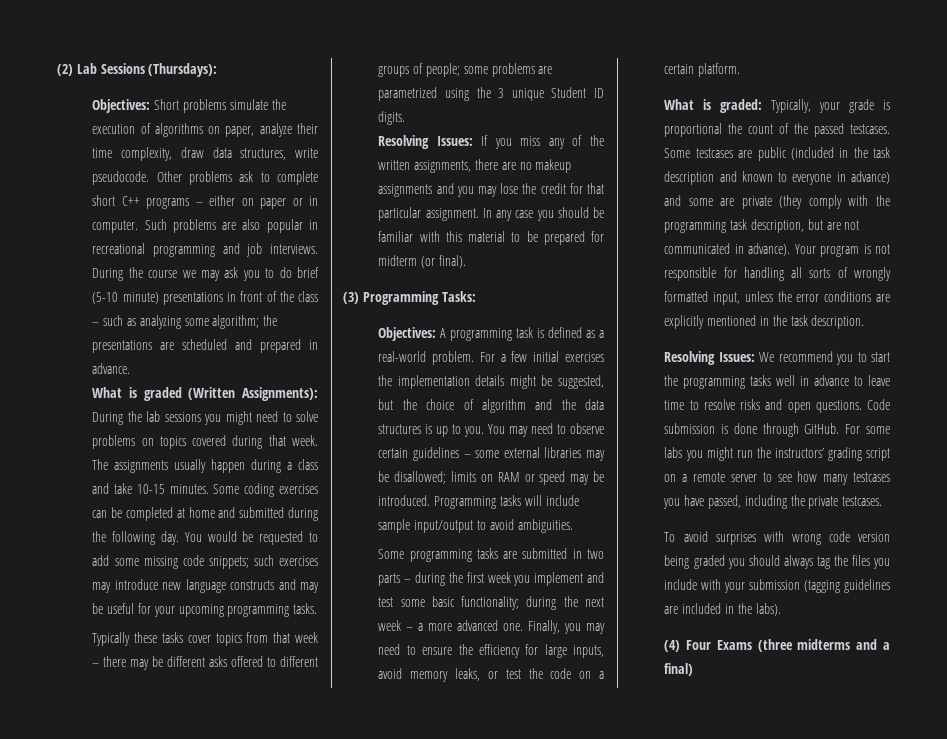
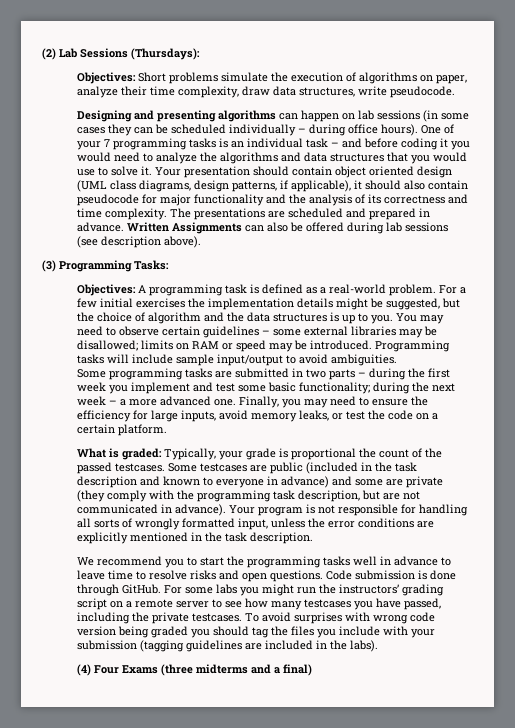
[156,171,318,185] [92,195,318,209] [92,219,318,233] [92,243,318,257] [92,267,320,281] [92,291,319,305] [92,315,278,329] Other problems ask to complete short C++ programs – either on paper or in computer. Such problems are also popular in recreational programming and job interviews. During the course we may ask you to do brief (5-10 minute) presentations in front of the class – such as analyzing some algorithm; the -> [77,110,470,122] [77,124,455,136] [77,138,471,150] [77,152,468,164] [77,166,453,178] [77,180,469,192] [77,194,469,206] [77,208,192,220] // Designing and presenting algorithms can happen on lab sessions (in some cases they can be scheduled individually – during office hours). One of your 7 programming tasks is an individual task – and before coding it you would need to analyze the algorithms and data structures that you would use to solve it. Your presentation should contain object oriented design (UML class diagrams, design patterns, if applicable), it should also contain pseudocode for major functionality and the analysis of its correctness and time complexity. The
[92,387,318,401] [92,411,318,425] [92,435,318,449] [92,459,318,473] [92,483,318,497] [92,507,318,521] [92,531,318,545] [92,555,318,569] [92,579,319,593] [92,603,318,617] [92,632,318,646] [92,656,318,670] [378,63,553,77] [378,87,604,101] [378,111,406,125] [378,135,604,149] [378,159,572,173] [378,183,604,197] [378,207,604,221] [378,231,604,245] [378,255,466,268] // What is graded (Written Assignments): During the lab sessions you might need to solve problems on topics covered during that week. The assignments usually happen during a class and take 10-15 minutes. Some coding exercises can be completed at home and submitted during the following day. You would be requested to add some missing code snippets; such exercises may introduce new language constructs and may be useful for your upcoming programming tasks. // Typically these tasks cover topics from that week – there may be different asks offered to different groups of people; some problems are parametrized using the 3 unique Student ID digits. // Resolving Issues: If you miss any of the written assignments, there are no makeup assignments and you may lose the credit for that particular assignment. In any case you should be familiar with this material to be prepared for midterm (or final). -> [127,222,449,234] [77,236,202,248] Written Assignments can also be offered during lab sessions (see description above).
[664,351,755,365] Resolving Issues: -> (314, 538) none
(883, 501) // -> (243, 617) none
[783,555,813,569] always -> (250, 631) none

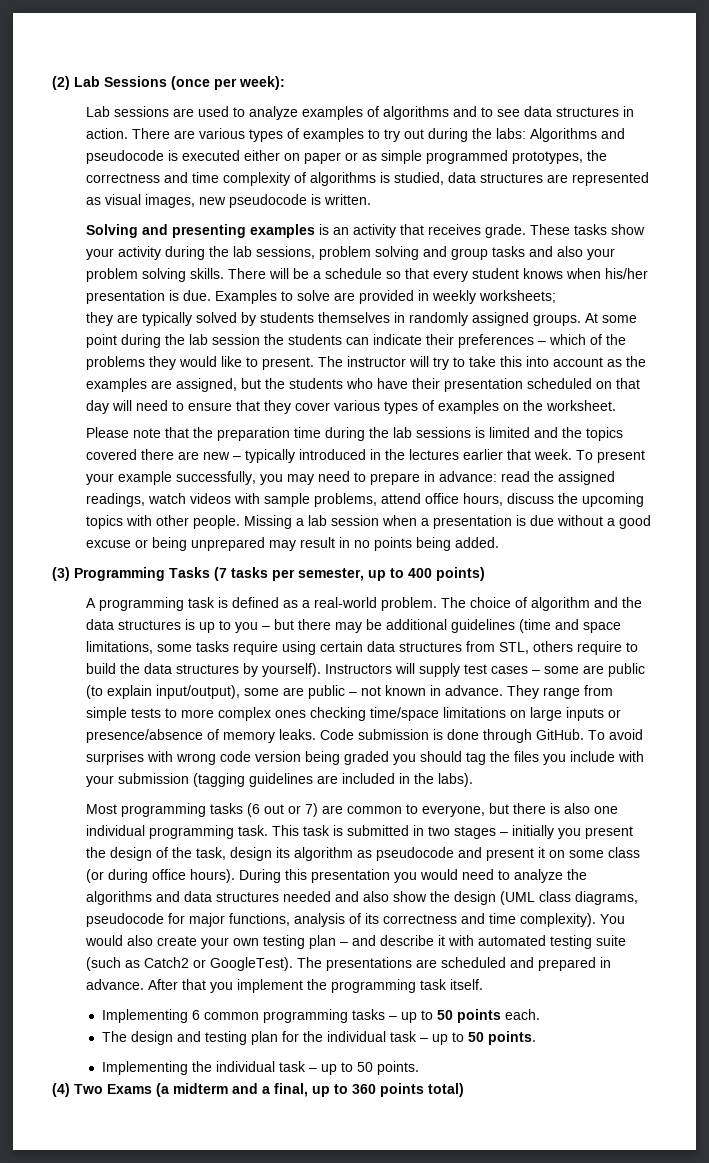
[131,48,200,60] [77,72,468,84] [77,86,456,98] [77,110,470,122] [77,124,455,136] [77,138,471,150] [77,152,468,164] [77,166,453,178] [77,180,469,192] [77,194,469,206] [77,208,431,220] [77,222,449,234] [77,236,202,248] [42,260,169,272] [77,284,137,296] (Thursdays): // Objectives: Short problems simulate the execution of algorithms on paper, analyze their time complexity, draw data structures, write pseudocode. // Designing and presenting algorithms can happen on lab sessions (in some cases they can be scheduled individually – during office hours). One of your 7 programming tasks is an individual task – and before coding it you would need to analyze the algorithms and data structures that you would use to solve it. Your presentation should contain object oriented design (UML class diagrams, design patterns, if applicable), it should also contain pseudocode for major functionality and the analysis of its correctness and time complexity. The presentations are scheduled and prepared in advance. Written Assignments can also be offered during lab sessions (see description above). // (3) Programming Tasks: // Objectives: -> [171,76,285,90] [86,106,635,120] [86,128,626,142] [86,150,608,164] [86,172,650,186] [86,194,372,208] [86,224,646,238] [86,246,616,260] [86,268,649,282] [86,290,557,304] [86,312,638,326] [86,334,627,348] [86,356,647,370] [86,378,641,392] [86,400,617,414] [86,427,624,441] [86,449,646,463] [86,471,616,485] [86,493,645,507] [86,515,652,529] [86,537,500,551] [52,567,485,581] (once per week): // Lab sessions are used to analyze examples of algorithms and to see data structures in action. There are various types of examples to try out during the labs: Algorithms and pseudocode is executed either on paper or as simple programmed prototypes, the correctness and time complexity of algorithms is studied, data structures are represented as visual images, new pseudocode is written. // Solving and presenting examples is an activity that receives grade. These tasks show your activity during the lab sessions, problem solving and group tasks and also your problem solving skills. There will be a schedule so that every student knows when his/her presentation is due. Examples to solve are provided in weekly worksheets; // they are typically solved by students themselves in randomly assigned groups. At some point during the lab session the students can indicate their preferences – which of the problems they would like to present. The instructor will try to take this into account as the examples are assigned, but the students who have their presentation scheduled on that day will need to ensure that they cover various types of examples on the worksheet. // Please note that the preparation time during the lab sessions is limited and the topics covered there are new – typically introduced in the lectures earlier that week. To present your example successfully, you may need to prepare in advance: read the assigned readings, watch videos with sample problems, attend office hours, discuss the upcoming topics with other people. Missing a lab session when a presentation is due without a good excuse or being unprepared may result in no points being added. // (3) Programming Tasks (7 tasks per semester, up to 400 points) //
[439,285,467,294] [77,298,461,310] [77,312,95,322] For a few initial exercises the implementation details might be suggested, but the -> [441,597,467,608] The
[371,313,445,324] [77,326,438,338] [77,340,451,352] [77,354,398,366] [77,368,451,380] [77,382,456,394] [77,396,429,408] [77,410,439,422] [77,424,168,436] [77,448,443,460] [77,462,418,474] [77,476,444,488] [77,490,421,502] [77,504,469,516] [77,518,435,530] [77,532,314,544] [77,556,452,568] [77,570,324,582] you. You may need to observe certain guidelines – some external libraries may be disallowed; limits on RAM or speed may be introduced. Programming tasks will include sample input/output to avoid ambiguities. // Some programming tasks are submitted in two parts – during the first week you implement and test some basic functionality; during the next week – a more advanced one. Finally, you may need to ensure the efficiency for large inputs, avoid memory leaks, or test the code on a certain platform. // What is graded: Typically, your grade is proportional the count of the passed testcases. Some testcases are public (included in the task description and known to everyone in advance) and some are private (they comply with the programming task description, but are not communicated in advance). Your program is not responsible for handling all sorts of wrongly formatted input, unless the error conditions are explicitly mentioned in the task description. // We recommend you to start the programming tasks well in advance to leave time to resolve risks and open questions. -> [235,619,622,633] [86,641,639,655] [86,663,646,677] [86,685,614,699] [86,707,622,721] [86,729,317,743] you – but there may be additional guidelines (time and space limitations, some tasks require using certain data structures from STL, others require to build the data structures by yourself). Instructors will supply test cases – some are public (to explain input/output), some are public – not known in advance. They range from simple tests to more complex ones checking time/space limitations on large inputs or presence/absence of memory leaks.
[164,584,445,596] [77,598,442,610] [77,612,243,624] For some labs you might run the instructors’ grading script on a remote server to see how many testcases you have passed, including the private testcases. -> (585, 734) none
[77,664,313,676] (4) Four Exams (three midterms and a final) -> [86,803,619,817] [86,825,634,839] [86,847,641,861] [86,869,588,883] [86,891,639,905] [86,913,626,927] [85,935,627,949] [86,957,612,971] [86,979,484,993] [101,1009,540,1023] [101,1031,536,1045] [101,1061,419,1075] [52,1083,464,1097] Most programming tasks (6 out or 7) are common to everyone, but there is also one individual programming task. This task is submitted in two stages – initially you present the design of the task, design its algorithm as pseudocode and present it on some class (or during office hours). During this presentation you would need to analyze the algorithms and data structures needed and also show the design (UML class diagrams, pseudocode for major functions, analysis of its correctness and time complexity). You would also create your own testing plan – and describe it with automated testing suite (such as Catch2 or GoogleTest). The presentations are scheduled and prepared in advance. After that you implement the programming task itself. // Implementing 6 common programming tasks – up to 50 points each. // The design and testing plan for the individual task – up to 50 points. // Implementing the individual task – up to 50 points. // (4) Two Exams (a midterm and a final, up to 360 points total)

